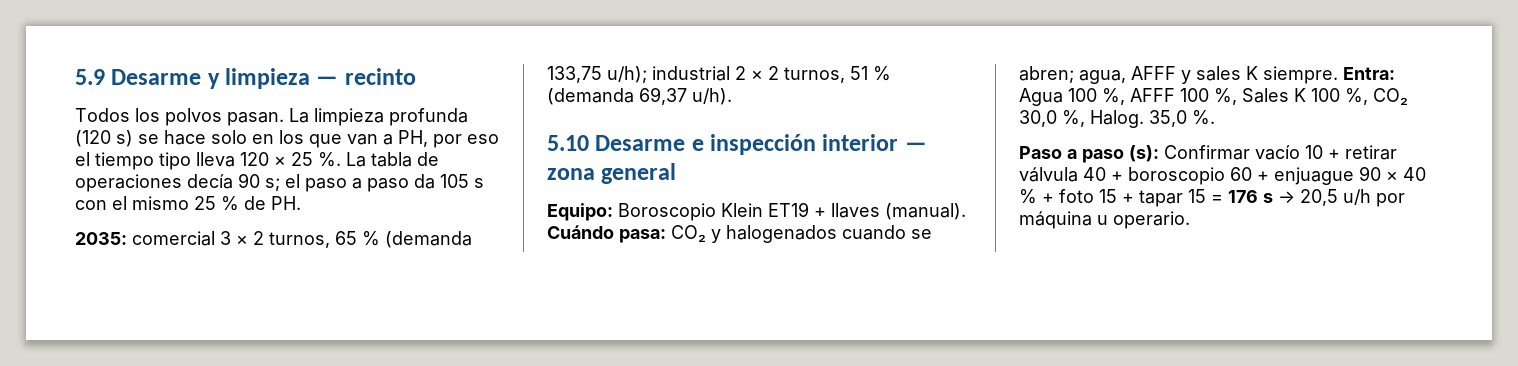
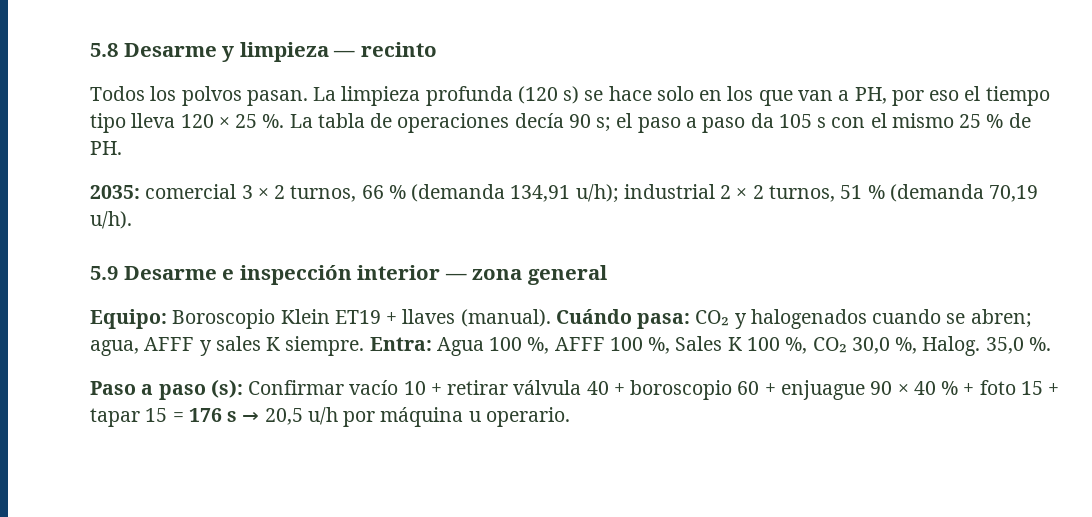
[75,69,105,85] 5.9 -> [90,43,118,57] 5.8
[335,231,472,248] [547,66,602,83] 65 % (demanda 133,75 -> [361,184,571,202] 66 % (demanda 134,91
[639,87,687,105] 69,37 -> [989,185,1039,202] 70,19
[547,135,589,151] 5.10 -> [90,266,118,280] 5.9

